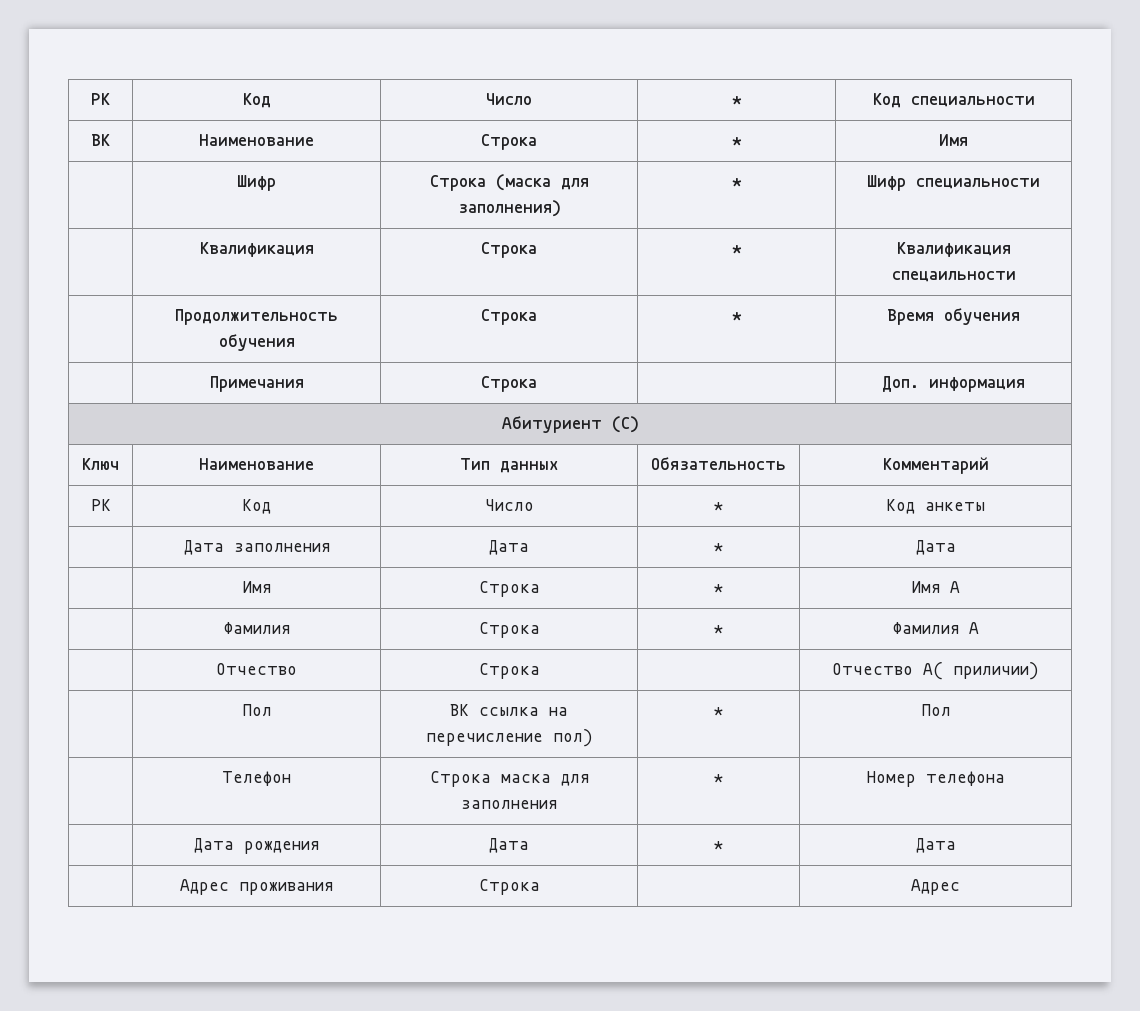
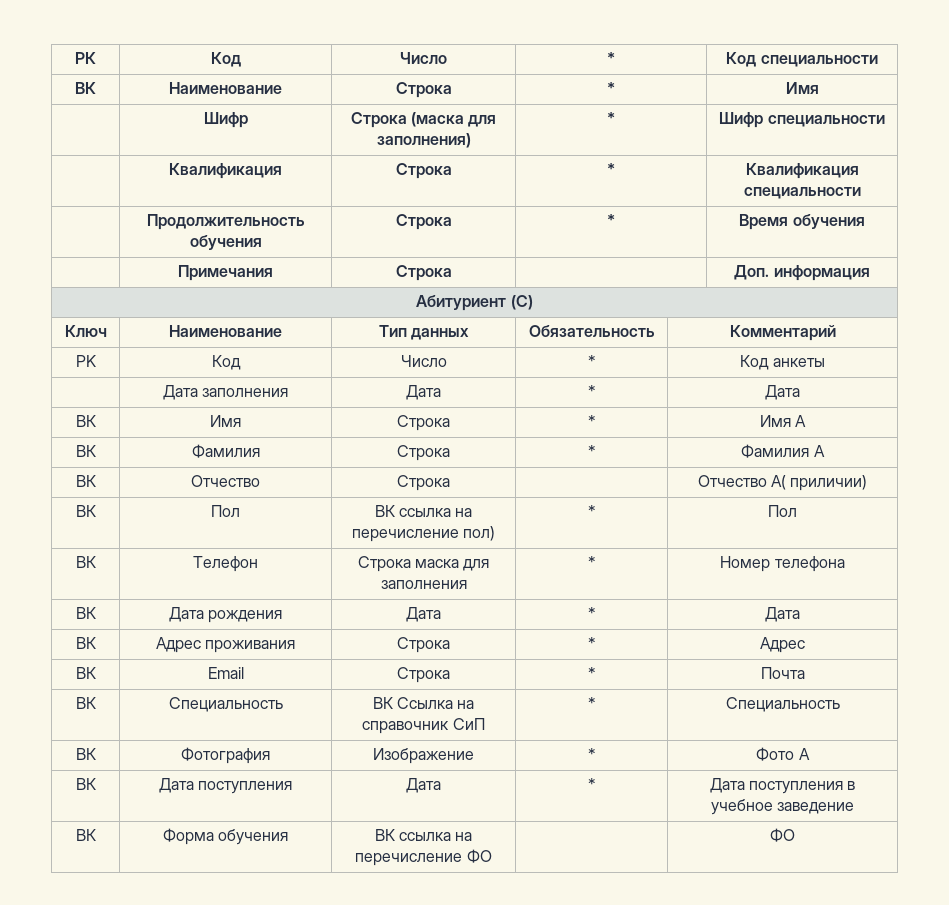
[891,271,1016,282] спецаильности -> [743,187,861,199] специальности
(956, 547) none -> [75,415,96,427] ВК
(960, 587) none -> [75,445,96,457] ВК
(979, 628) none -> [75,475,96,487] ВК
(1039, 671) none -> [75,505,96,517] ВК
(951, 710) none -> [75,556,96,568] ВК
(1005, 778) none -> [75,607,96,619] ВК
(956, 845) none -> [75,637,96,649] ВК
[911,879,960,895] | Адрес -> [587,637,596,649] [760,637,805,653] [75,667,96,679] [207,667,244,679] [397,667,450,683] [587,667,596,679] [760,667,805,679] [75,697,96,709] [168,697,283,712] [372,697,475,709] [362,718,485,734] [587,697,596,709] [725,697,840,712] [75,748,96,760] [181,747,270,764] [373,748,474,764] [587,748,596,760] [756,747,810,761] [75,778,96,790] [158,778,293,794] [406,778,441,793] [587,778,596,790] [709,778,856,794] [710,799,855,815] [75,829,96,841] [162,828,289,845] [374,829,473,841] [355,849,492,866] [770,828,795,842] * | Адрес // ВК | Email | Строка | * | Почта // ВК | Специальность | ВК Ссылка на справочник СиП | * | Специальность // ВК | Фотография | Изображение | * | Фото А // ВК | Дата поступления | Дата | * | Дата поступления в учебное заведение // ВК | Форма обучения | ВК ссылка на перечисление ФО | | ФО

